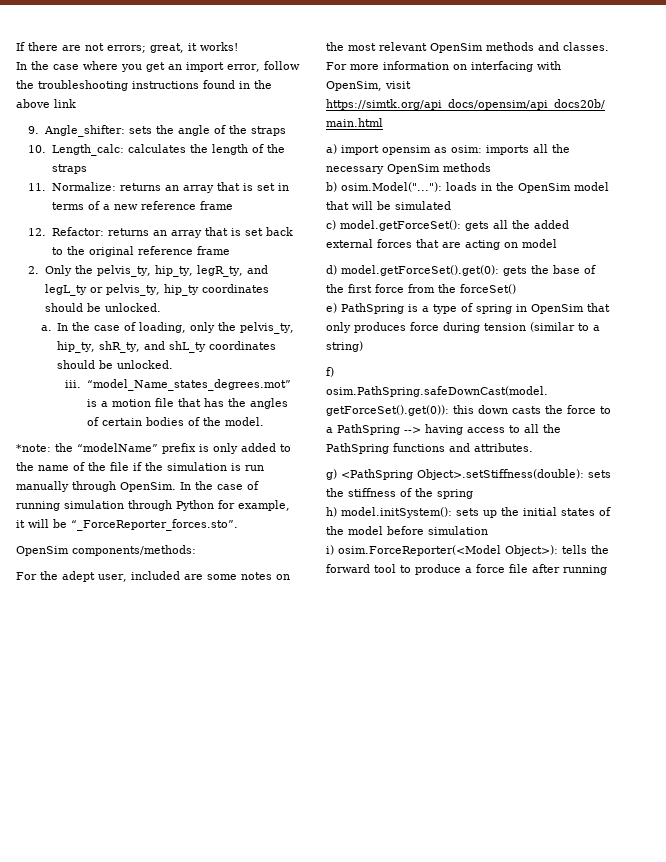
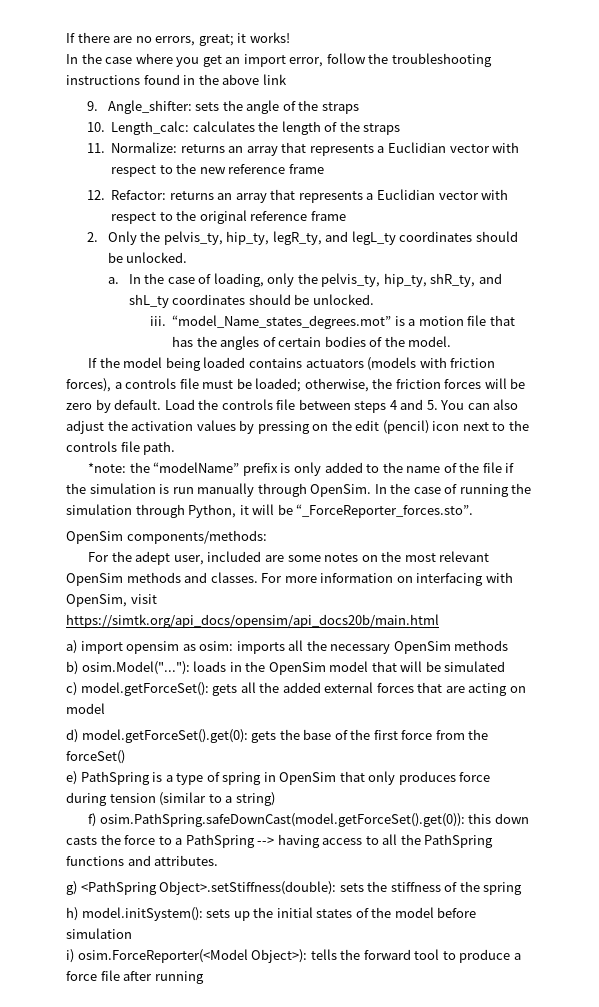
[85,43,184,53] not errors; great, -> [135,34,234,46] no errors, great;
[242,183,289,191] [51,201,110,210] is set in terms of a -> [309,142,520,156] [111,163,197,177] represents a Euclidian vector with respect to the
[230,227,293,236] is set back -> [298,189,509,203] [111,212,157,224] represents a Euclidian vector with respect
[89,284,199,296] or pelvis_ty, hip_ty -> (396, 238) none
(264, 421) none -> [88,357,496,371] [66,378,526,392] [66,399,519,413] [66,420,529,434] [66,441,176,455] // If the model being loaded contains actuators (models with friction forces), a controls file must be loaded; otherwise, the friction forces will be zero by default. Load the controls file between steps 4 and 5. You can also adjust the activation values by pressing on the edit (pencil) icon next to the controls file path.
(60, 506) none -> [511,483,532,494] the
[176,500,290,511] Python for example, -> [188,504,237,518] Python,

